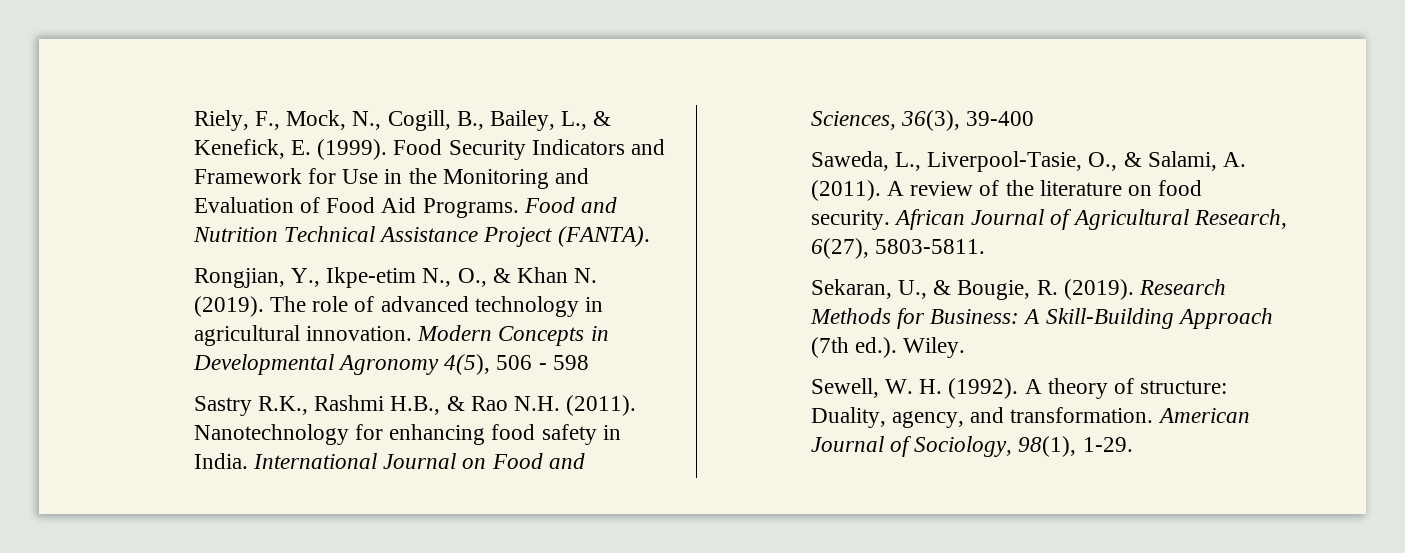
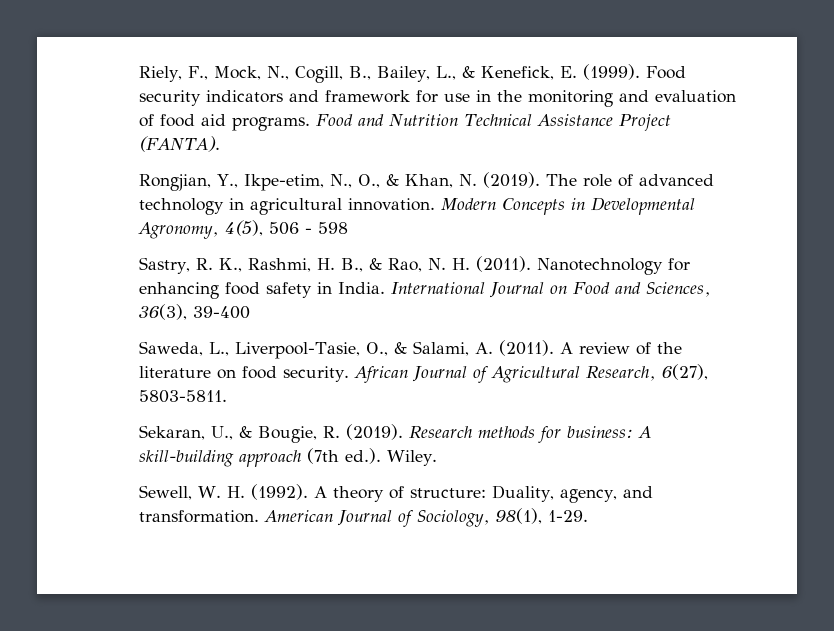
[448,139,665,160] [193,168,589,189] [193,197,519,218] Security Indicators and Framework for Use in the Monitoring and Evaluation of Food Aid Programs. -> [138,90,736,107] [138,114,310,131] security indicators and framework for use in the monitoring and evaluation of food aid programs.
[326,267,417,288] Ikpe-etim -> [243,174,324,191] Ikpe-etim,
[516,267,568,283] Khan -> [404,174,453,188] Khan,
[337,355,439,375] Agronomy -> [137,222,219,239] Agronomy,
[193,395,560,416] Sastry R.K., Rashmi H.B., & Rao N.H. -> [138,257,470,274] Sastry, R. K., Rashmi, H. B., & Rao, N. H.
[809,308,1273,329] Methods for Business: A Skill-Building Approach -> [477,426,651,443] [138,450,301,467] methods for business: A skill-building approach

